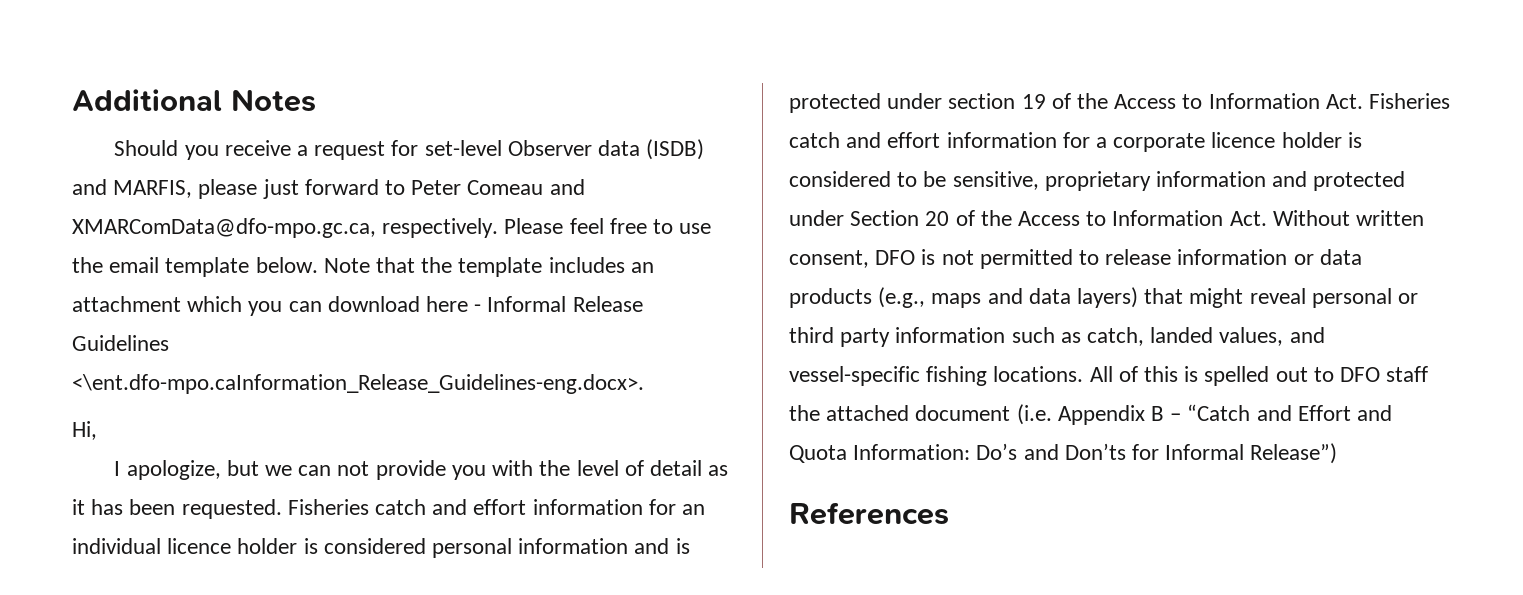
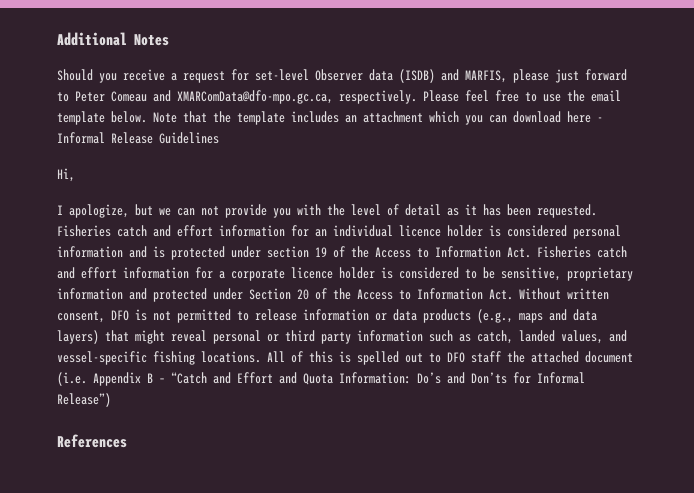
[72,374,644,394] <\ent.dfo-mpo.caInformation_Release_Guidelines-eng.docx>. -> (219, 138) none

